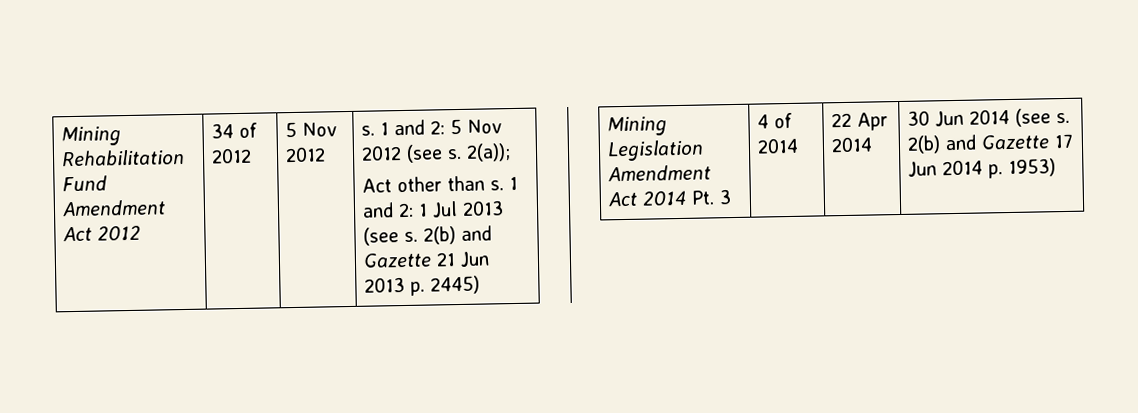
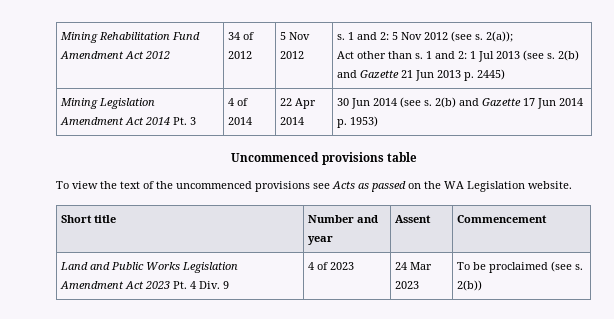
(1057, 168) none -> [231,152,417,165] [56,181,572,192] [60,215,116,223] [307,215,378,223] [307,236,333,245] [394,215,431,223] [456,215,547,223] [59,262,238,273] [59,281,229,289] [307,262,354,270] [394,262,432,270] [394,281,419,289] [456,261,583,273] [456,280,482,291] // Uncommenced provisions table // To view the text of the uncommenced provisions see Acts as passed on the WA Legislation website. // Short title | Number and year | Assent | Commencement // Land and Public Works Legislation Amendment Act 2023 Pt. 4 Div. 9 | 4 of 2023 | 24 Mar 2023 | To be proclaimed (see s. 2(b))

